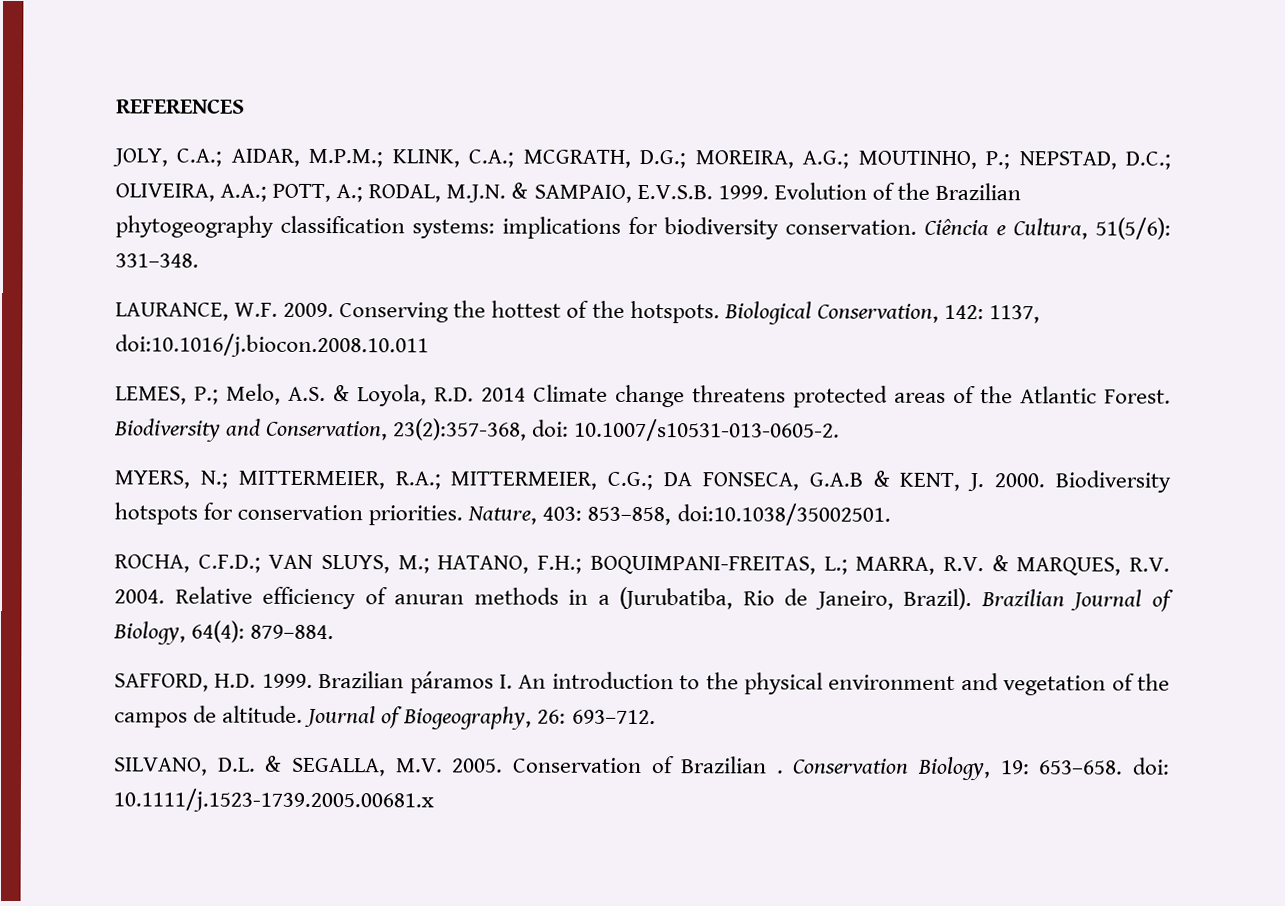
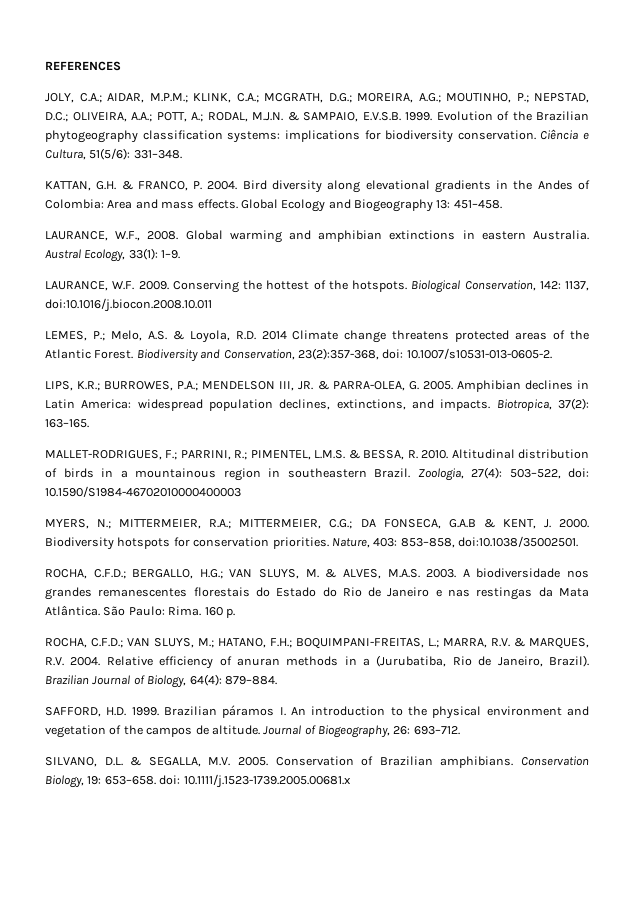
(199, 260) none -> [45,180,590,193] [45,199,502,212] [45,230,589,243] [45,248,181,262] // KATTAN, G.H. & FRANCO, P. 2004. Bird diversity along elevational gradients in the Andes of Colombia: Area and mass effects. Global Ecology and Biogeography 13: 451–458. // LAURANCE, W.F., 2008. Global warming and amphibian extinctions in eastern Australia. Austral Ecology, 33(1): 1–9.
(841, 430) none -> [45,380,590,392] [45,398,589,411] [45,419,89,428] [45,449,589,460] [45,467,589,481] [45,486,241,497] // LIPS, K.R.; BURROWES, P.A.; MENDELSON III, JR. & PARRA-OLEA, G. 2005. Amphibian declines in Latin America: widespread population declines, extinctions, and impacts. Biotropica, 37(2): 163–165. // MALLET-RODRIGUES, F.; PARRINI, R.; PIMENTEL, L.M.S. & BESSA, R. 2010. Altitudinal distribution of birds in a mountainous region in southeastern Brazil. Zoologia, 27(4): 503–522, doi: 10.1590/S1984-46702010000400003
(891, 514) none -> [45,568,590,579] [45,587,590,600] [45,605,235,618] // ROCHA, C.F.D.; BERGALLO, H.G.; VAN SLUYS, M. & ALVES, M.A.S. 2003. A biodiversidade nos grandes remanescentes florestais do Estado do Rio de Janeiro e nas restingas da Mata Atlântica. São Paulo: Rima. 160 p.
[775,770,784,774] . -> [440,756,514,768] amphibians.

